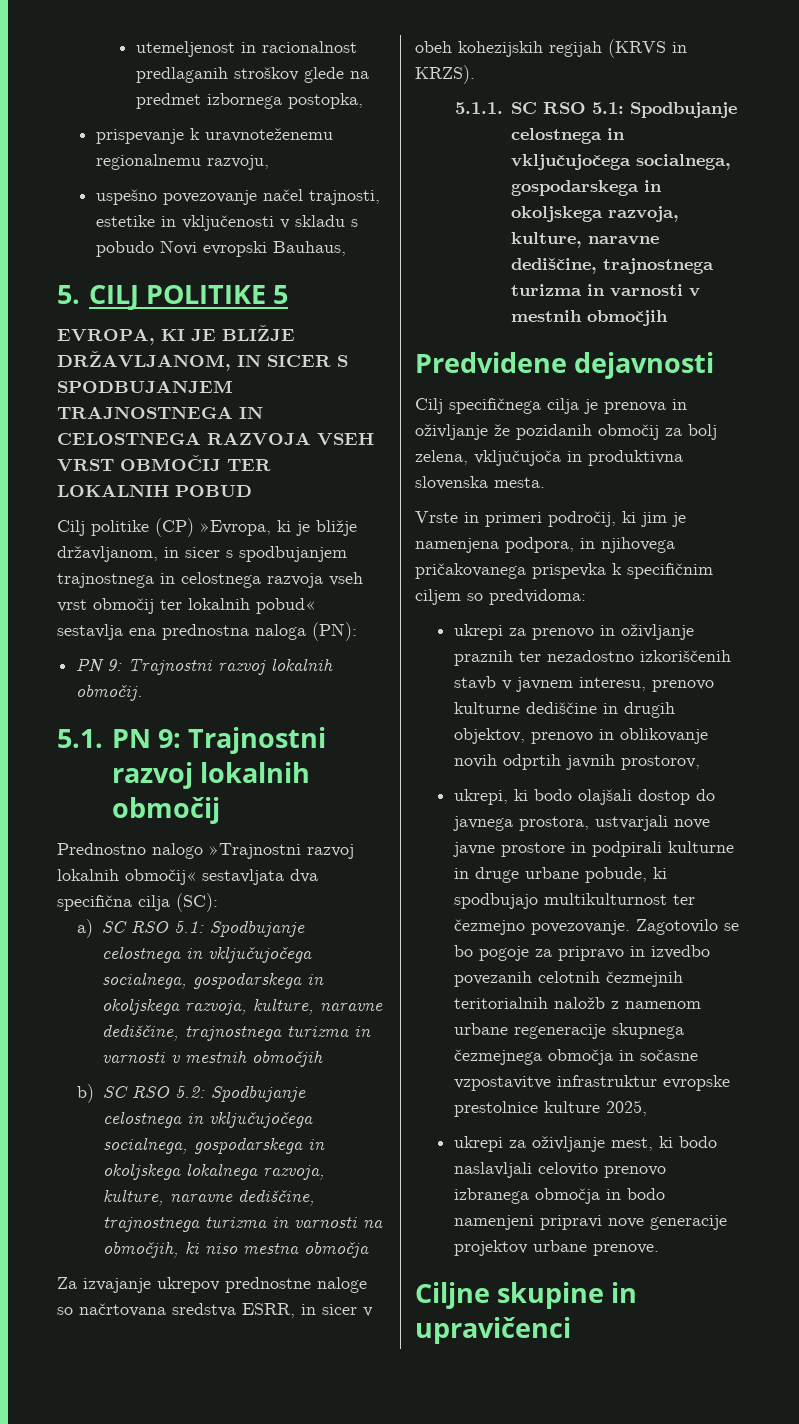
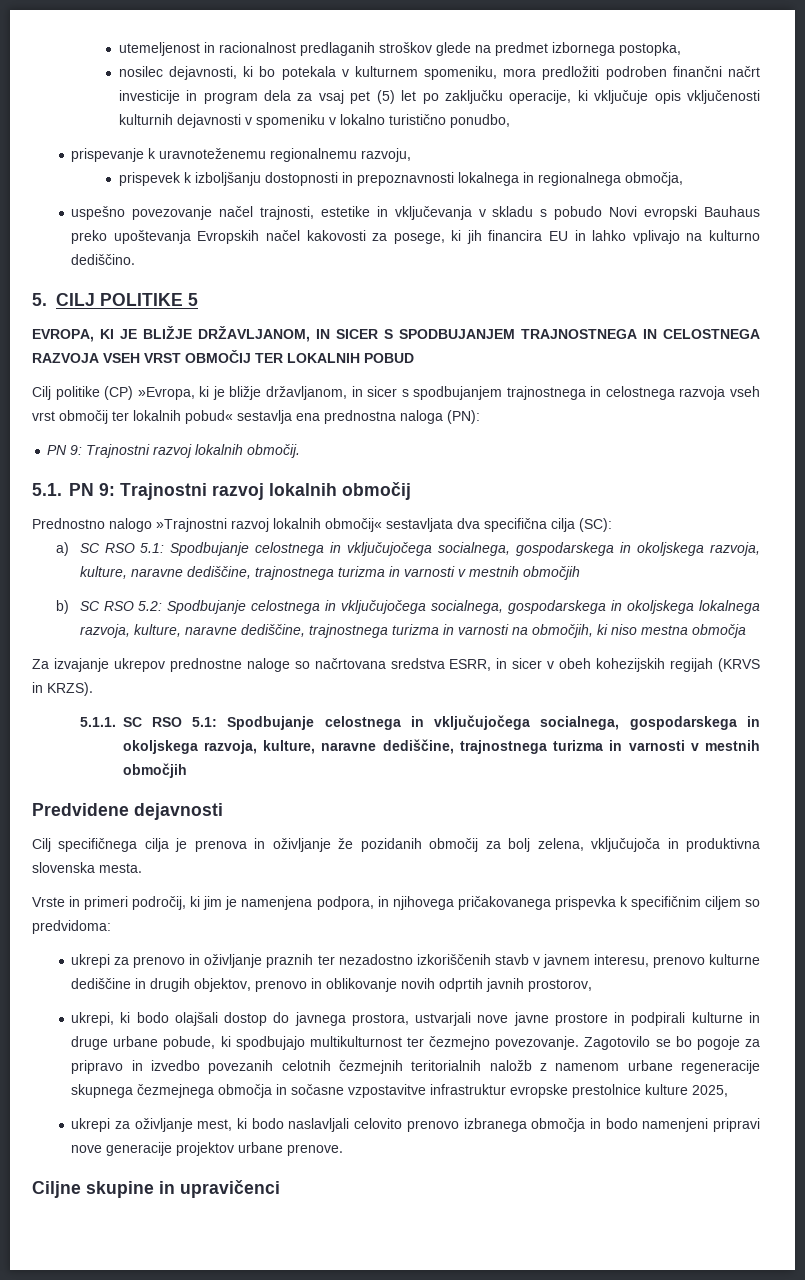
(363, 101) none -> [118,66,760,80] [118,90,761,104] [118,114,510,128] // nosilec dejavnosti, ki bo potekala v kulturnem spomeniku, mora predložiti podroben finančni načrt investicije in program dela za vsaj pet (5) let po zaključku operacije, ki vključuje opis vključenosti kulturnih dejavnosti v spomeniku v lokalno turistično ponudbo,
(270, 162) none -> [118,172,683,186] // prispevek k izboljšanju dostopnosti in prepoznavnosti lokalnega in regionalnega območja,
[182,215,275,231] vključenosti -> [394,206,472,220] vključevanja
[273,241,347,256] Bauhaus, -> [704,206,761,217] [71,230,760,244] [71,254,136,265] Bauhaus preko upoštevanja Evropskih načel kakovosti za posege, ki jih financira EU in lahko vplivajo na kulturno dediščino.

